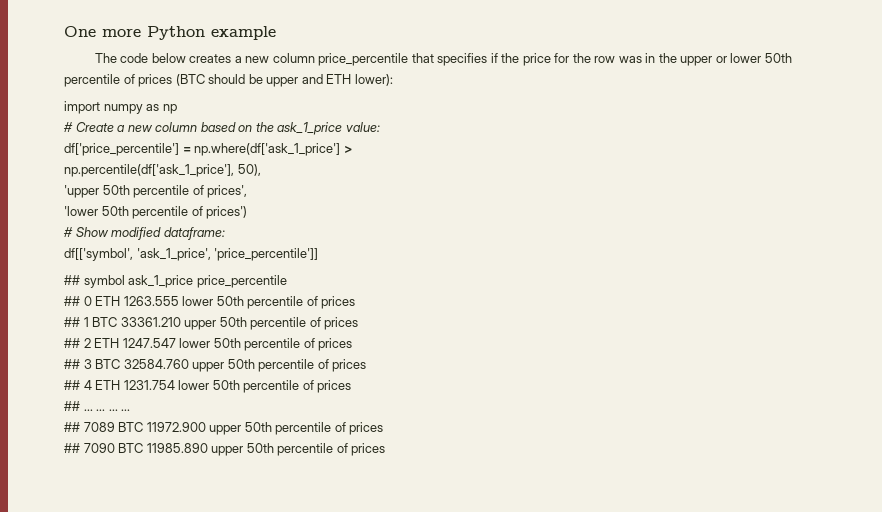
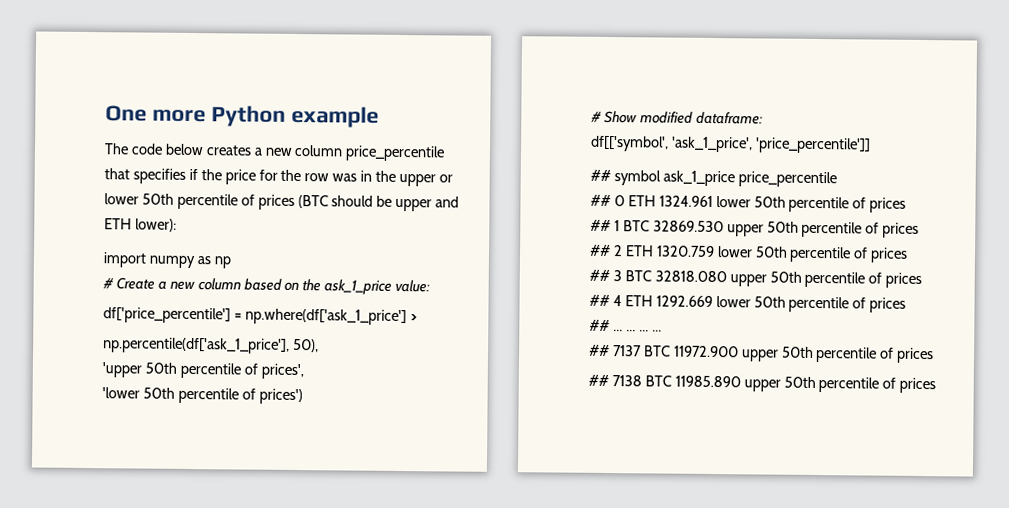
[123,296,179,306] 1263.555 -> [658,195,713,207] 1324.961
[120,317,181,327] 33361.210 -> [652,220,724,233] 32869.530
[122,338,176,348] 1247.547 -> [655,245,715,258] 1320.759
[123,359,189,369] 32584.760 -> [654,270,727,283] 32818.080
[123,380,175,390] 1231.754 -> [655,295,713,307] 1292.669
[83,422,115,432] 7089 -> [612,345,642,357] 7137
[83,443,115,453] 7090 -> [611,375,642,387] 7138

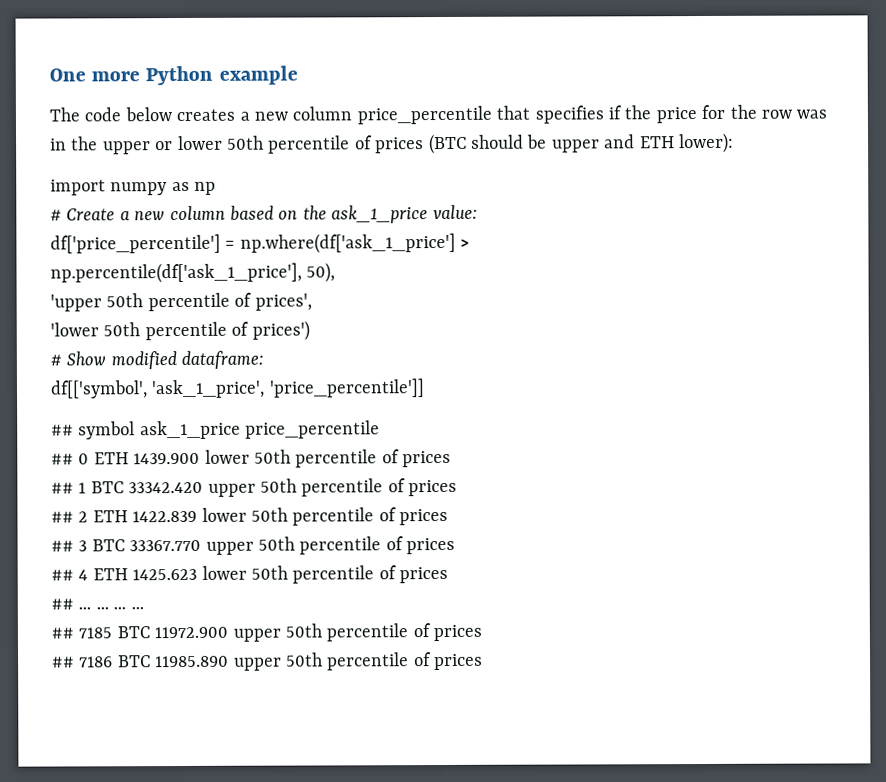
[658,195,713,207] 1324.961 -> [133,452,201,465] 1439.900
[652,220,724,233] 32869.530 -> [128,481,204,494] 33342.420
[655,245,715,258] 1320.759 -> [132,510,198,523] 1422.839
[654,270,727,283] 32818.080 -> [129,539,202,552] 33367.770
[655,295,713,307] 1292.669 -> [132,568,198,581] 1425.623
[612,345,642,357] 7137 -> [78,627,113,639] 7185
[611,375,642,387] 7138 -> [79,656,114,668] 7186

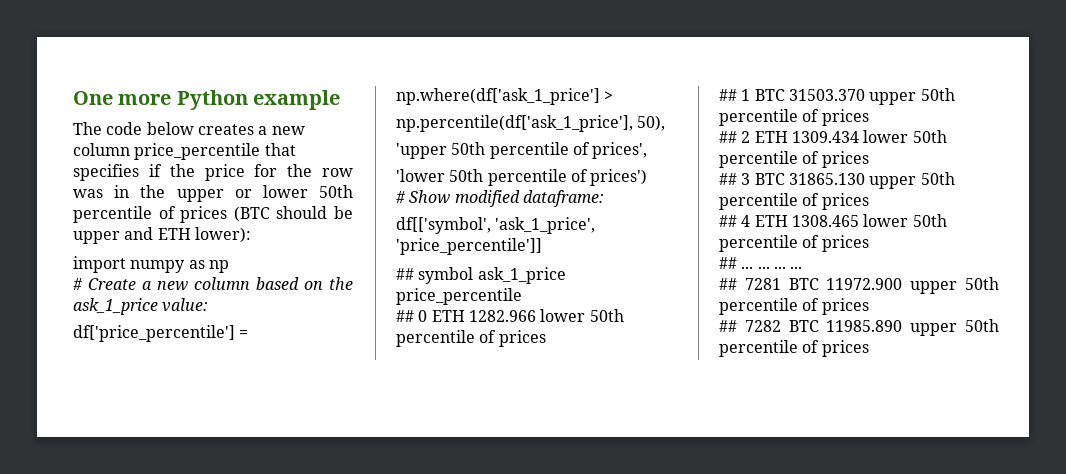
[133,452,201,465] 1439.900 -> [468,310,536,322] 1282.966
[128,481,204,494] 33342.420 -> [788,89,865,101] 31503.370
[132,510,198,523] 1422.839 -> [791,131,859,143] 1309.434
[129,539,202,552] 33367.770 -> [788,173,865,185] 31865.130
[132,568,198,581] 1425.623 -> [791,215,859,227] 1308.465
[78,627,113,639] 7185 -> [744,278,781,290] 7281
[79,656,114,668] 7186 -> [744,320,781,332] 7282

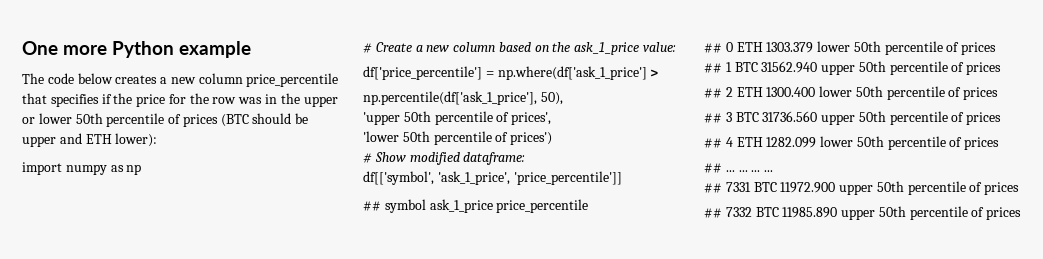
[468,310,536,322] 1282.966 -> [766,42,814,53] 1303.379
[788,89,865,101] 31503.370 -> [761,61,818,73] 31562.940
[791,131,859,143] 1309.434 -> [766,87,816,97] 1300.400
[788,173,865,185] 31865.130 -> [762,111,818,122] 31736.560
[791,215,859,227] 1308.465 -> [766,137,817,148] 1282.099
[744,278,781,290] 7281 -> [725,182,751,192] 7331
[744,320,781,332] 7282 -> [725,207,752,217] 7332

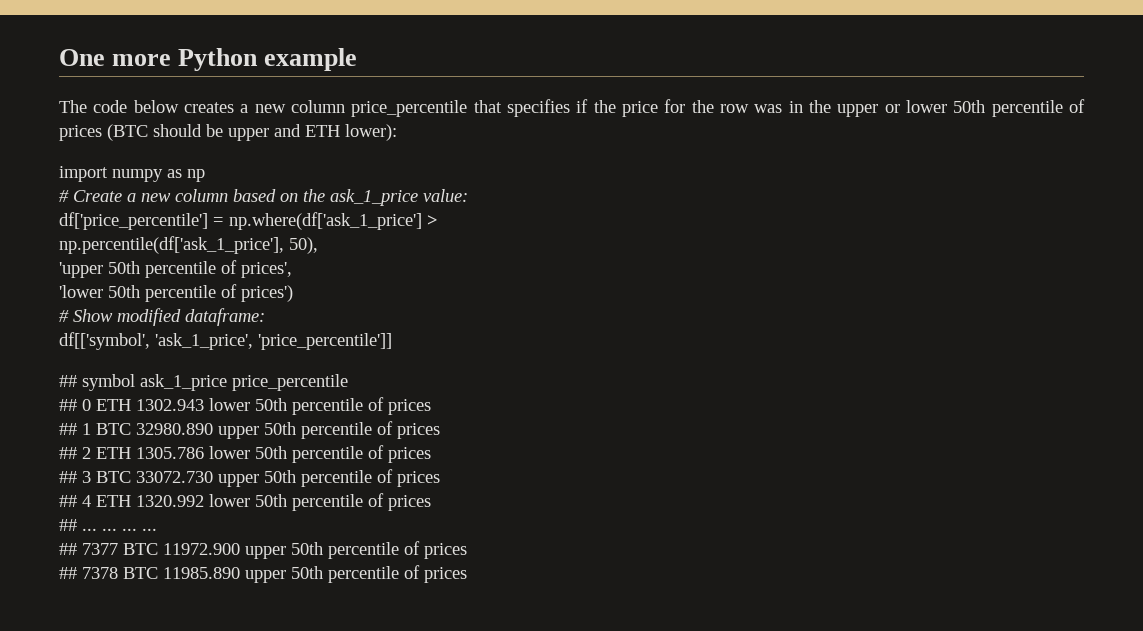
[766,42,814,53] 1303.379 -> [136,399,204,411] 1302.943
[761,61,818,73] 31562.940 -> [136,423,213,435] 32980.890
[766,87,816,97] 1300.400 -> [136,447,204,459] 1305.786
[762,111,818,122] 31736.560 -> [136,471,213,483] 33072.730
[766,137,817,148] 1282.099 -> [136,495,204,507] 1320.992
[725,182,751,192] 7331 -> [82,543,118,555] 7377
[725,207,752,217] 7332 -> [82,567,118,579] 7378

